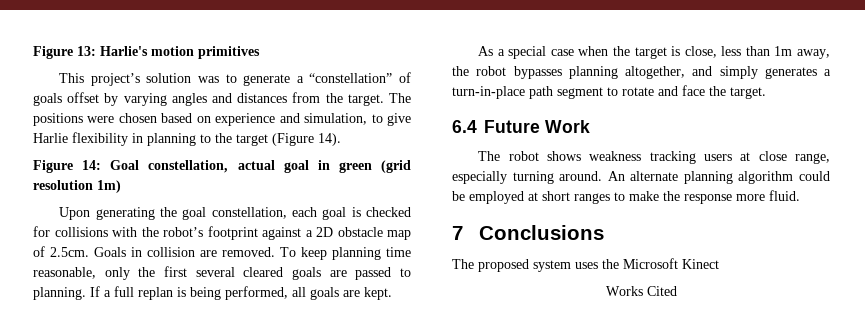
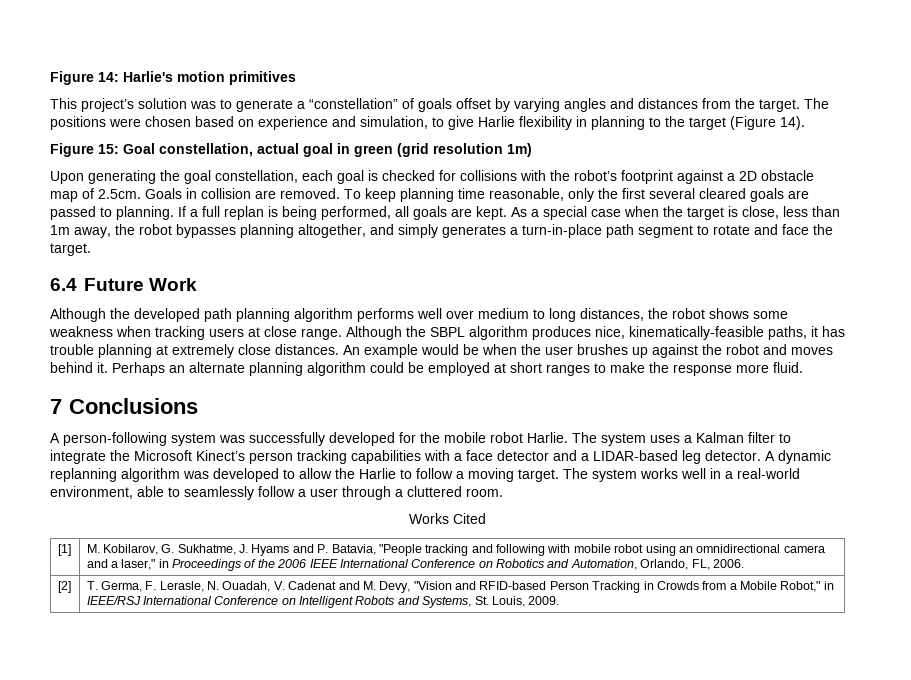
[33,46,96,59] Figure 13: -> [50,71,119,85] Figure 14:
[82,160,102,170] 14: -> [98,144,119,154] 15:
(392, 293) // -> (507, 213) none
[478,151,830,164] [452,171,625,184] The robot shows weakness tracking users at close range, especially turning around. An -> [50,308,788,322] [49,326,845,340] [50,344,833,358] [50,362,185,376] Although the developed path planning algorithm performs well over medium to long distances, the robot shows some weakness when tracking users at close range. Although the SBPL algorithm produces nice, kinematically-feasible paths, it has trouble planning at extremely close distances. An example would be when the user brushes up against the robot and moves behind it. Perhaps an
[452,258,719,272] [605,286,677,296] The proposed system uses the Microsoft Kinect // Works Cited -> [50,432,791,446] [50,450,831,464] [50,468,800,482] [50,486,503,500] [409,513,486,524] [57,544,71,556] [86,544,825,556] [86,559,744,571] [57,581,71,593] [86,581,834,593] [86,596,560,608] A person-following system was successfully developed for the mobile robot Harlie. The system uses a Kalman filter to integrate the Microsoft Kinect’s person tracking capabilities with a face detector and a LIDAR-based leg detector. A dynamic replanning algorithm was developed to allow the Harlie to follow a moving target. The system works well in a real-world environment, able to seamlessly follow a user through a cluttered room. // Works Cited // [1] | M. Kobilarov, G. Sukhatme, J. Hyams and P. Batavia, "People tracking and following with mobile robot using an omnidirectional camera and a laser," in Proceedings of the 2006 IEEE International Conference on Robotics and Automation, Orlando, FL, 2006. // [2] | T. Germa, F. Lerasle, N. Ouadah, V. Cadenat and M. Devy, "Vision and RFID-based Person Tracking in Crowds from a Mobile Robot," in IEEE/RSJ International Conference on Intelligent Robots and Systems, St. Louis, 2009.

